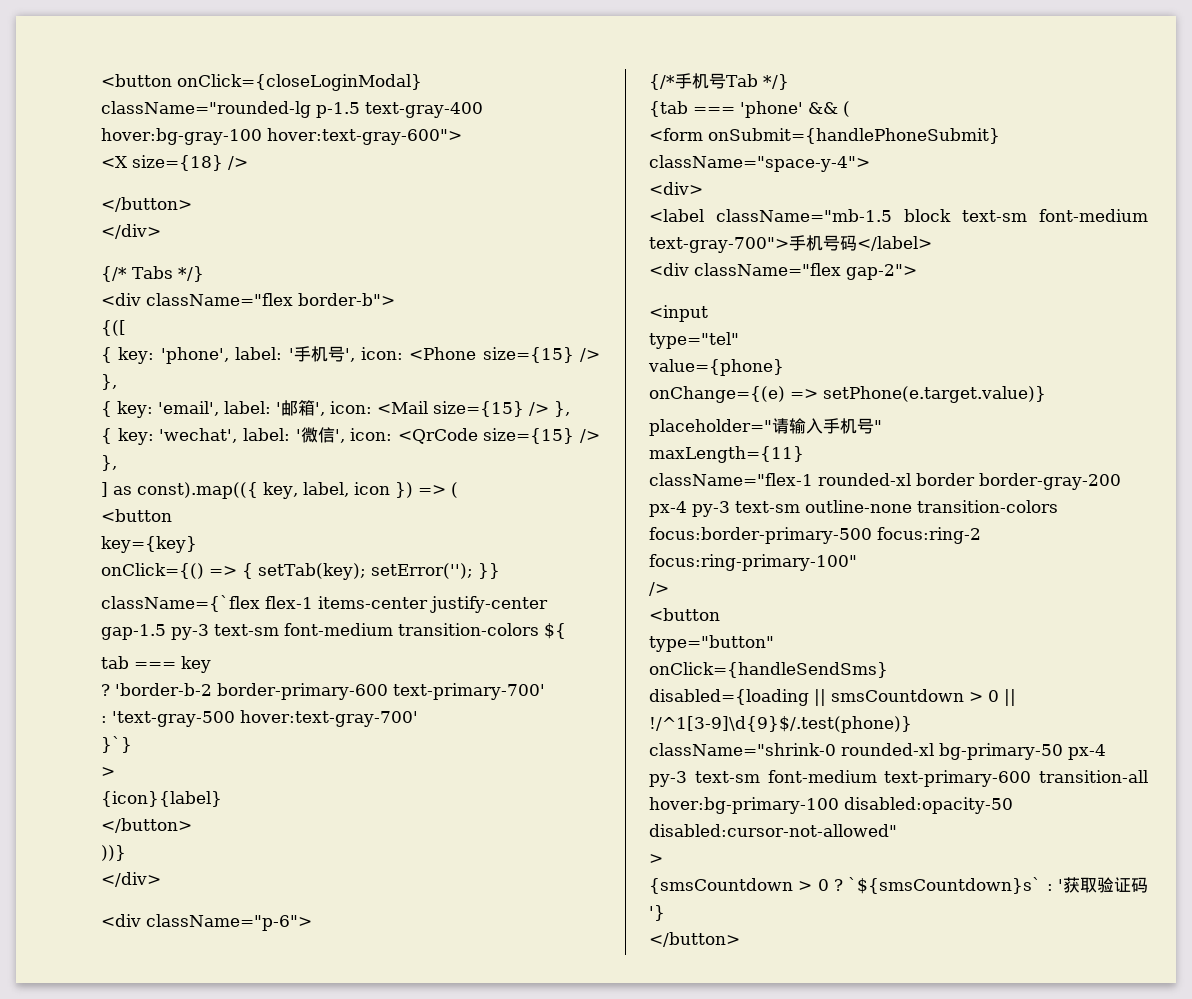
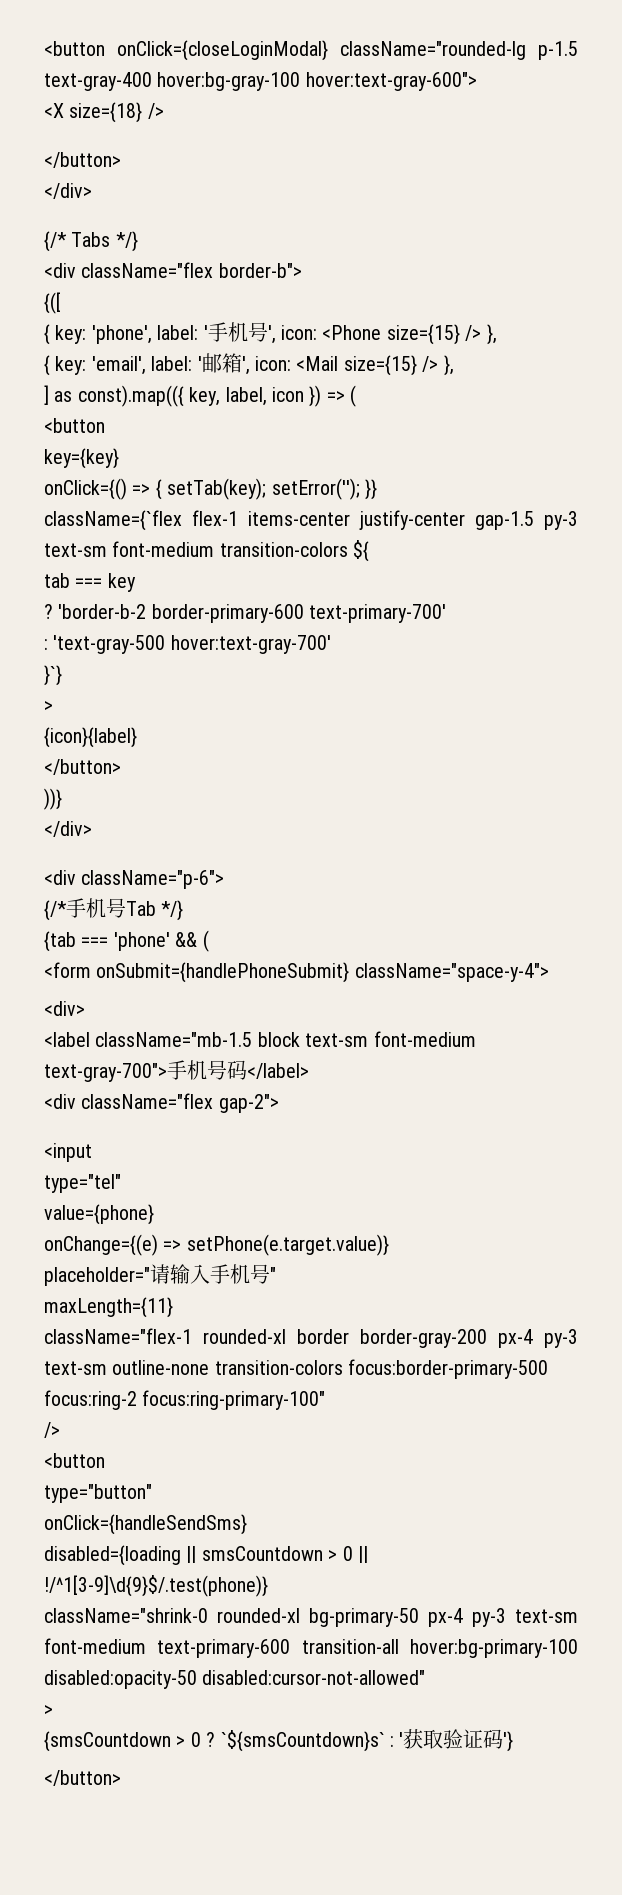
[101,427,600,445] [101,455,117,471] // { key: 'wechat', label: '微信', icon: <QrCode size={15} /> }, -> (454, 365) none

